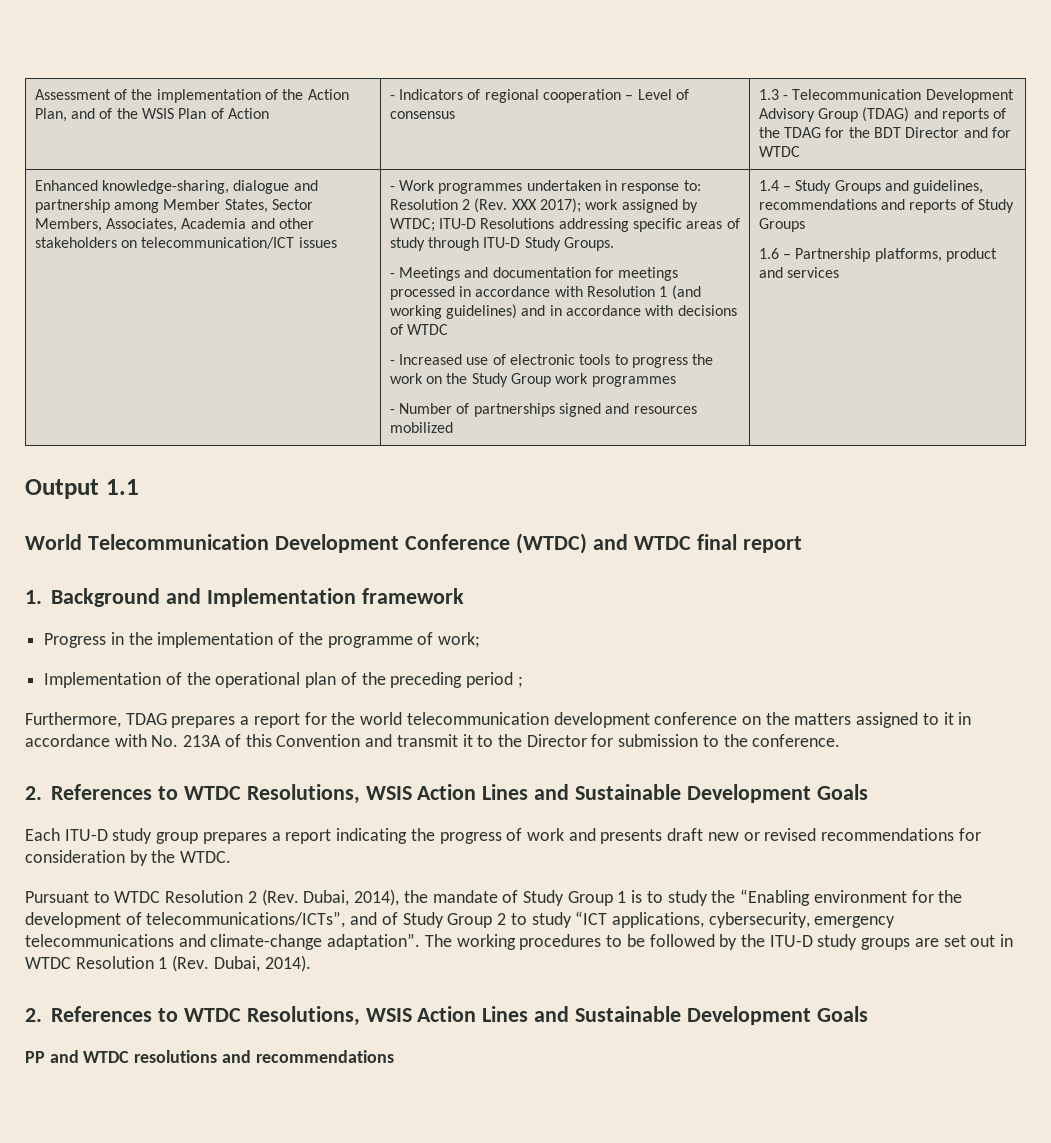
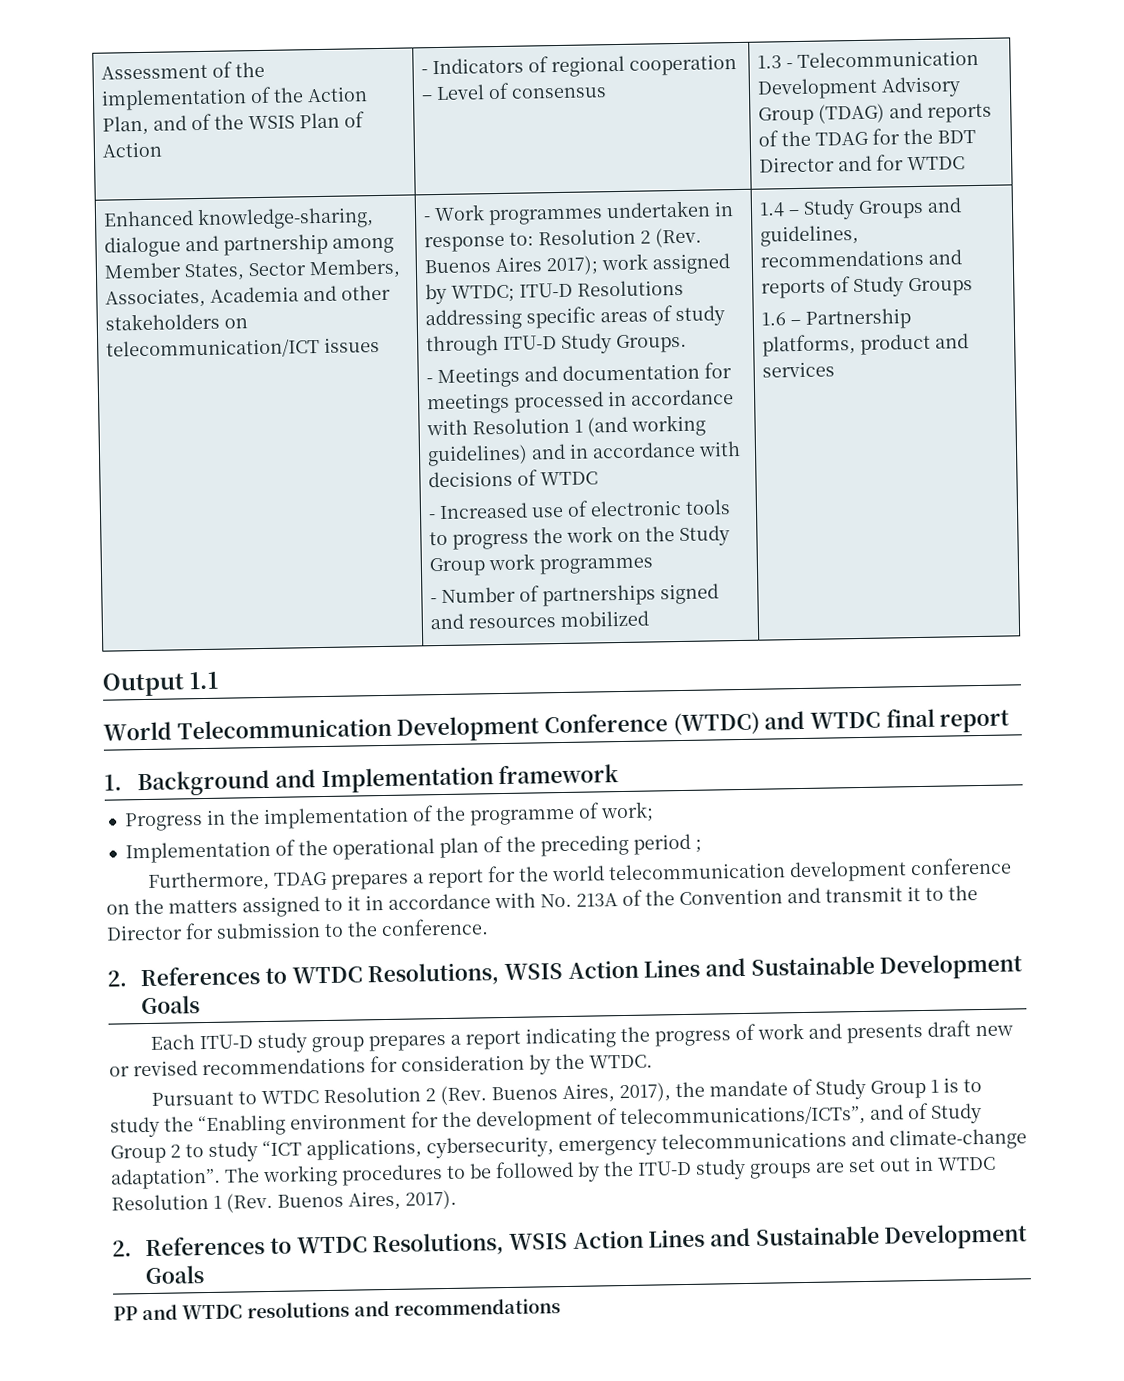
[511,199,537,210] XXX -> [424,256,543,274] Buenos Aires
[245,734,272,747] this -> [645,890,675,906] the
[303,889,400,906] Dubai, 2014), -> [491,1082,672,1104] Buenos Aires, 2017),
[213,955,311,972] Dubai, 2014). -> [277,1189,457,1211] Buenos Aires, 2017).

